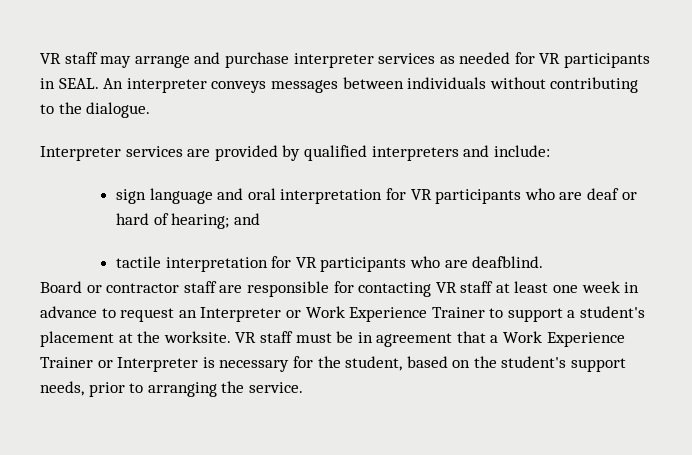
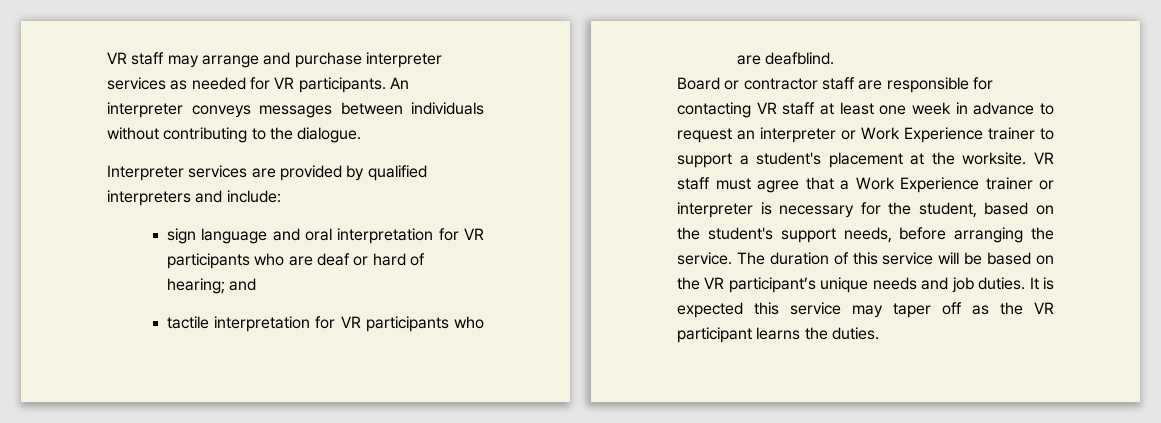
[564,53,651,68] [40,78,99,89] participants in SEAL. -> [298,77,386,93] participants.
[200,307,282,322] Interpreter -> [760,127,836,143] interpreter
[431,307,485,318] Trainer -> [988,127,1035,140] trainer
[336,331,453,347] be in agreement -> [757,180,799,193] agree
[40,357,199,372] Trainer or Interpreter -> [985,177,1054,190] [677,202,753,218] trainer or interpreter
[88,382,144,397] prior to -> [899,227,947,240] before
(303, 387) none -> [736,252,1054,265] [677,277,1054,293] [677,302,1054,318] [677,327,879,343] The duration of this service will be based on the VR participant’s unique needs and job duties. It is expected this service may taper off as the VR participant learns the duties.

